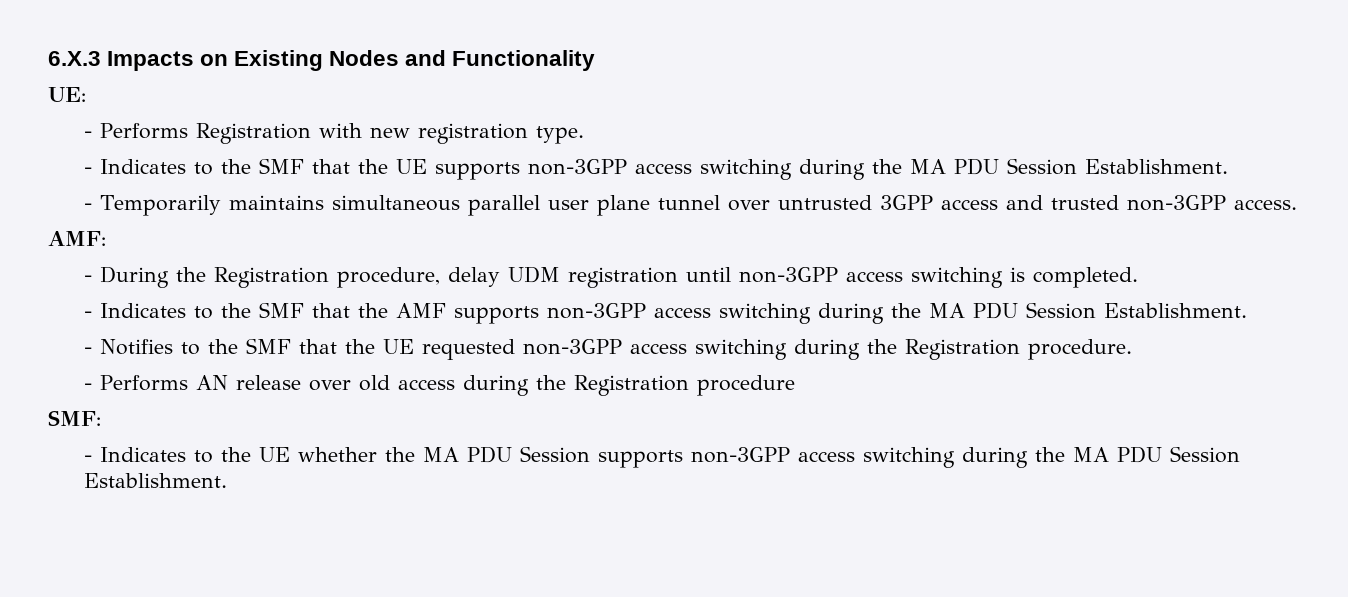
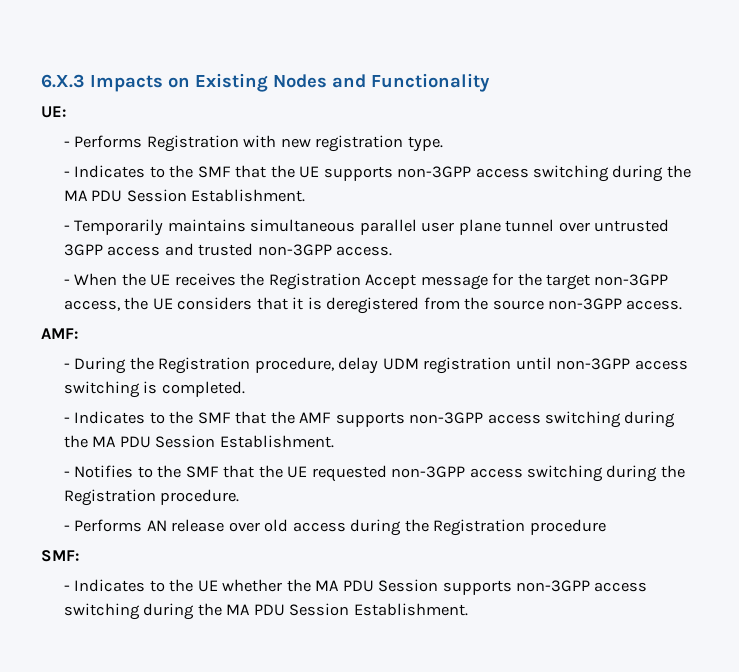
(1297, 204) none -> [64,273,669,290] [64,297,683,314] // - When the UE receives the Registration Accept message for the target non-3GPP access, the UE considers that it is deregistered from the source non-3GPP access.

